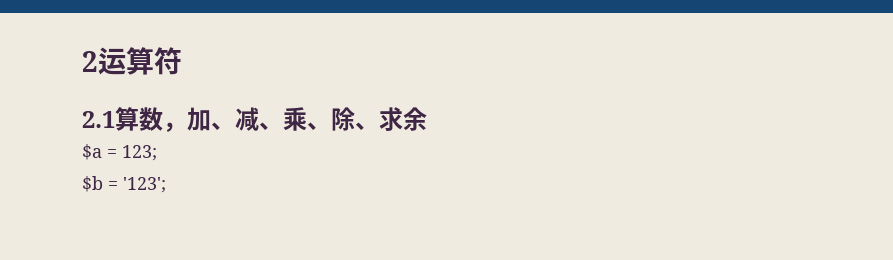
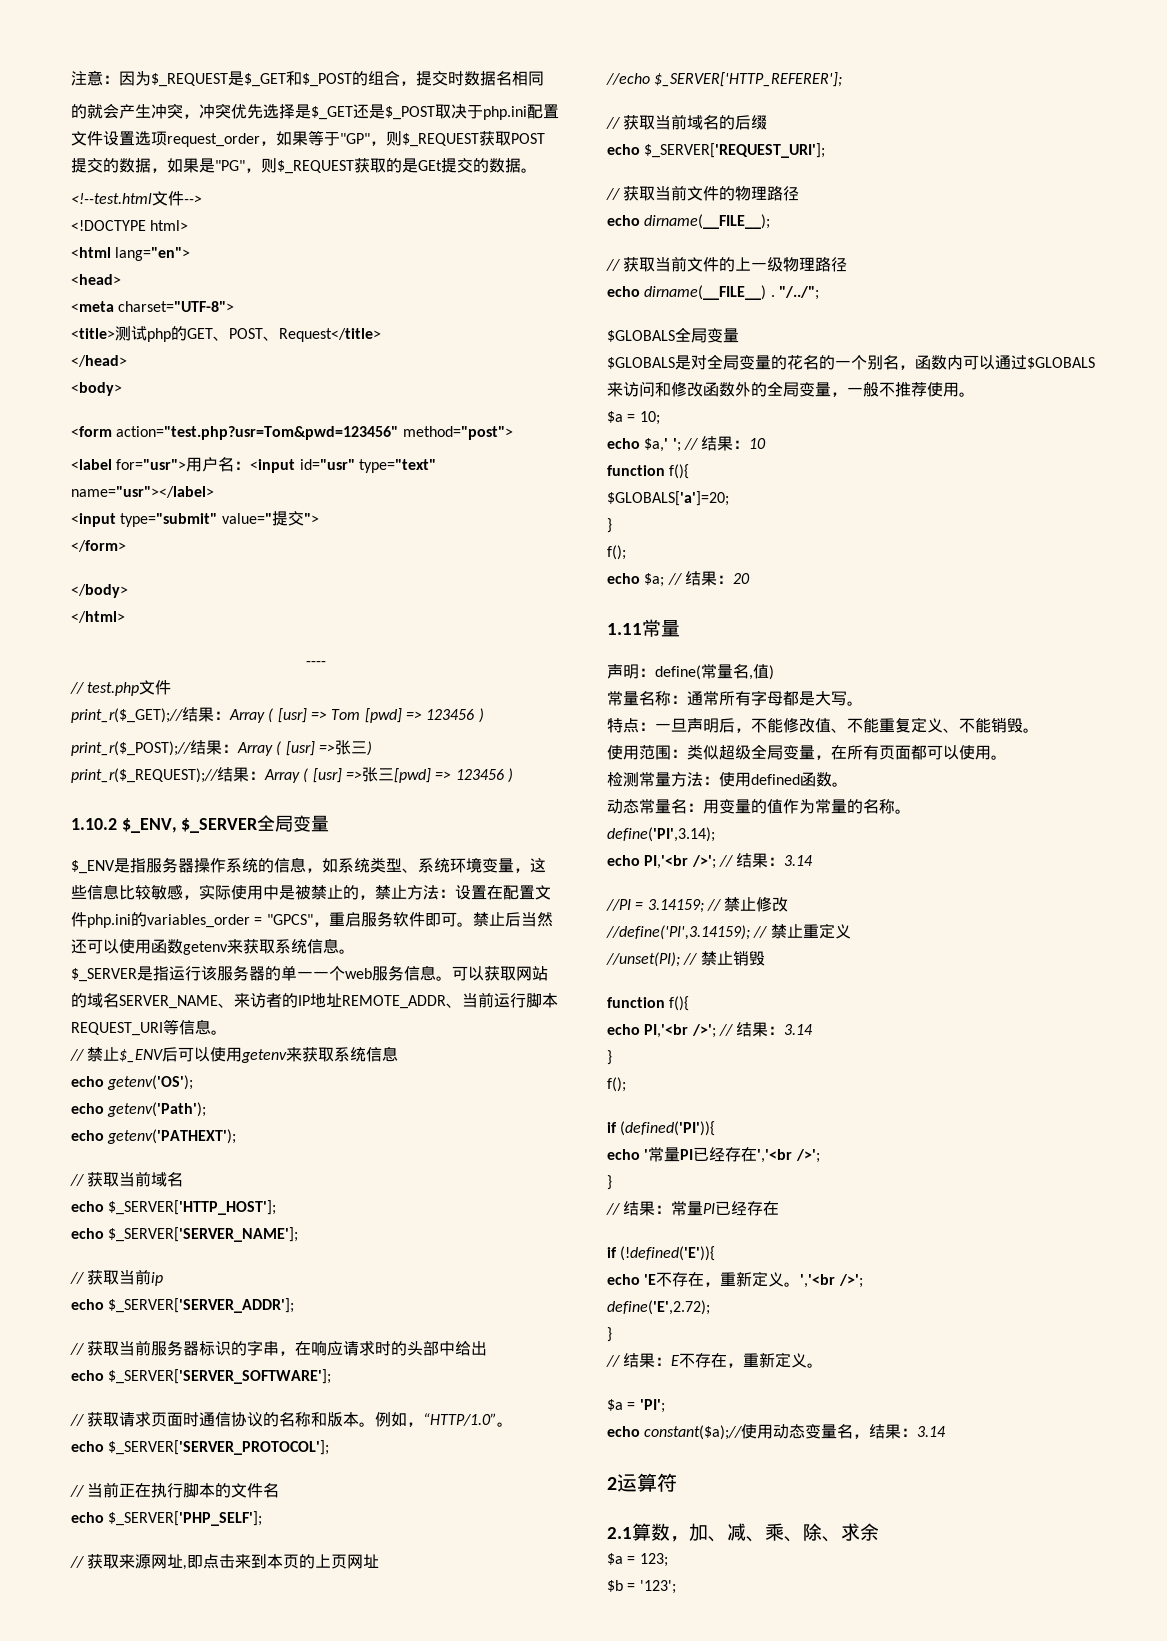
(82, 61) none -> [71,70,544,87] [71,103,559,120] [71,130,545,147] [71,158,537,174] [71,191,202,206] [71,220,189,231] [71,247,191,261] [71,274,121,285] [71,301,235,312] [71,326,381,342] [71,355,127,367] [71,382,122,396] [71,426,513,440] [71,457,436,473] [71,486,214,498] [71,511,319,527] [71,540,126,552] [71,584,128,598] [71,611,125,623] [305,661,326,666] [70,680,172,696] [71,707,484,723] [71,740,372,756] [71,767,513,783] [71,815,330,833] [71,857,546,874] [71,884,551,900] [71,911,553,928] [71,938,355,955] [71,965,548,982] [71,992,558,1009] [71,1019,227,1036] [70,1046,399,1063] [71,1075,194,1090] [71,1102,207,1117] [71,1129,237,1144] [70,1171,184,1187] [71,1200,277,1215] [71,1227,299,1242] [70,1269,164,1286] [71,1298,295,1313] [70,1340,488,1356] [71,1369,332,1384] [70,1411,514,1427] [71,1440,330,1455] [70,1482,280,1498] [71,1511,263,1526] [70,1554,380,1570] [606,72,843,87] [606,114,768,130] [607,143,826,158] [606,185,800,201] [607,214,771,229] [606,256,848,272] [607,285,819,300] [607,327,739,343] [607,354,1095,370] [607,381,975,397] [607,411,660,425] [607,436,767,452] [607,464,690,479] [607,491,729,506] [607,518,612,533] [607,545,626,560] [607,571,750,587] [607,619,680,637] [607,664,774,680] [607,690,863,706] [607,717,1039,733] [607,744,1007,760] [607,772,848,787] [607,799,911,814] [607,827,715,842] [607,853,814,869] [606,896,789,913] [606,923,851,940] [606,951,765,967] [607,996,690,1011] [607,1022,814,1038] [607,1050,612,1065] [607,1077,626,1092] [607,1121,716,1136] [607,1147,820,1163] [607,1175,612,1190] [606,1201,780,1216] [607,1246,716,1261] [607,1271,863,1288] [607,1300,710,1315] [607,1327,612,1342] [606,1352,824,1368] [607,1399,665,1413] [607,1424,947,1440] 注意：因为$_REQUEST是$_GET和$_POST的组合，提交时数据名相同 // 的就会产生冲突，冲突优先选择是$_GET还是$_POST取决于php.ini配置文件设置选项request_order，如果等于"GP"，则$_REQUEST获取POST提交的数据，如果是"PG"，则$_REQUEST获取的是GEt提交的数据。 // <!--test.html文件--> // <!DOCTYPE html> // <html lang="en"> // <head> // <meta charset="UTF-8"> // <title>测试php的GET、POST、Request</title> // </head> // <body> // <form action="test.php?usr=Tom&pwd=123456" method="post"> // <label for="usr">用户名：<input id="usr" type="text" name="usr"></label> // <input type="submit" value="提交"> // </form> // </body> // </html> // ---- // // test.php文件 // print_r($_GET);//结果：Array ( [usr] => Tom [pwd] => 123456 ) // print_r($_POST);//结果：Array ( [usr] =>张三) // print_r($_REQUEST);//结果：Array ( [usr] =>张三[pwd] => 123456 ) // 1.10.2 $_ENV, $_SERVER全局变量 // $_ENV是指服务器操作系统的信息，如系统类型、系统环境变量，这些信息比较敏感，实际使用中是被禁止的，禁止方法：设置在配置文件php.ini的variables_order = "GPCS"，重启服务软件即可。禁止后当然还可以使用函数getenv来获取系统信息。 // $_SERVER是指运行该服务器的单一一个web服务信息。可以获取网站的域名SERVER_NAME、来访者的IP地址REMOTE_ADDR、当前运行脚本REQUEST_URI等信息。 // // 禁止$_ENV后可以使用getenv来获取系统信息 // echo getenv('OS'); // echo getenv('Path'); // echo getenv('PATHEXT'); // // 获取当前域名 // echo $_SERVER['HTTP_HOST']; // echo $_SERVER['SERVER_NAME']; // // 获取当前ip // echo $_SERVER['SERVER_ADDR']; // // 获取当前服务器标识的字串，在响应请求时的头部中给出 // echo $_SERVER['SERVER_SOFTWARE']; // // 获取请求页面时通信协议的名称和版本。例如，“HTTP/1.0”。 // echo $_SERVER['SERVER_PROTOCOL']; // // 当前正在执行脚本的文件名 // echo $_SERVER['PHP_SELF']; // // 获取来源网址,即点击来到本页的上页网址 // //echo $_SERVER['HTTP_REFERER']; // // 获取当前域名的后缀 // echo $_SERVER['REQUEST_URI']; // // 获取当前文件的物理路径 // echo dirname(__FILE__); // // 获取当前文件的上一级物理路径 // echo dirname(__FILE__) . "/../"; // $GLOBALS全局变量 // $GLOBALS是对全局变量的花名的一个别名，函数内可以通过$GLOBALS来访问和修改函数外的全局变量，一般不推荐使用。 // $a = 10; // echo $a,' '; // 结果：10 // function f(){ // $GLOBALS['a']=20; // } // f(); // echo $a; // 结果：20 // 1.11常量 // 声明：define(常量名,值) // 常量名称：通常所有字母都是大写。 // 特点：一旦声明后，不能修改值、不能重复定义、不能销毁。 // 使用范围：类似超级全局变量，在所有页面都可以使用。 // 检测常量方法：使用defined函数。 // 动态常量名：用变量的值作为常量的名称。 // define('PI',3.14); // echo PI,'<br />'; // 结果：3.14 // //PI = 3.14159; // 禁止修改 // //define('PI',3.14159); // 禁止重定义 // //unset(PI); // 禁止销毁 // function f(){ // echo PI,'<br />'; // 结果：3.14 // } // f(); // if (defined('PI')){ // echo '常量PI已经存在','<br />'; // } // // 结果：常量PI已经存在 // if (!defined('E')){ // echo 'E不存在，重新定义。','<br />'; // define('E',2.72); // } // // 结果：E不存在，重新定义。 // $a = 'PI'; // echo constant($a);//使用动态变量名，结果：3.14 //

